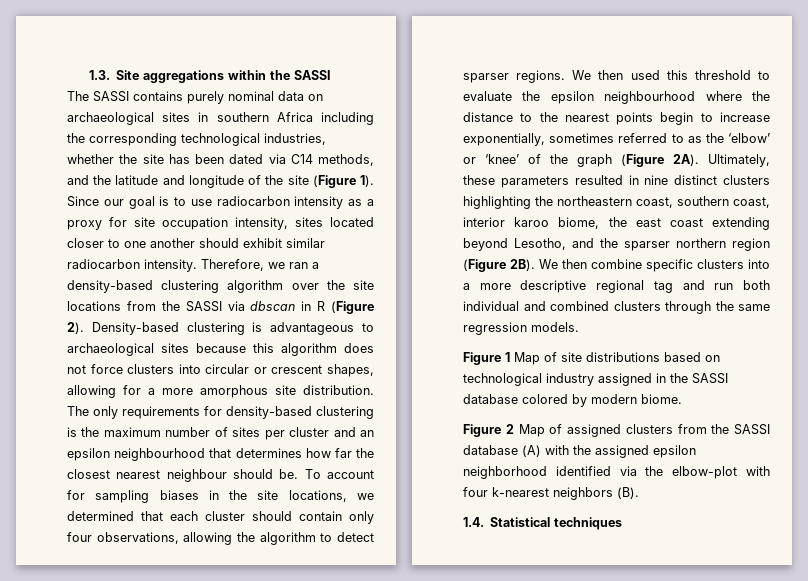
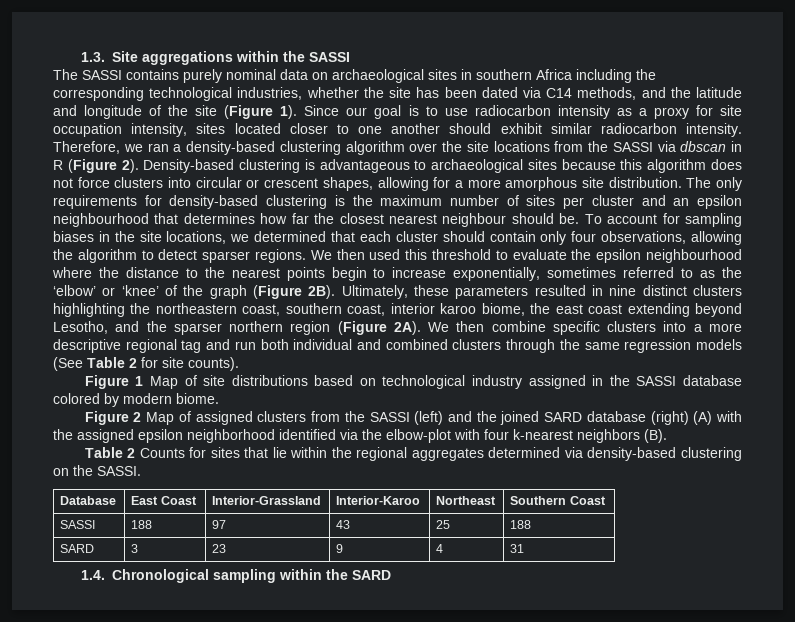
[673,154,699,166] 2A). -> [308,285,336,299] 2B).
[510,259,535,271] 2B). -> [393,321,421,335] 2A).
[531,322,579,332] models. -> [695,339,742,350] [53,357,239,371] models (See Table 2 for site counts).
[463,445,518,455] database -> [414,411,689,425] (left) and the joined SARD database (right)
[463,517,623,530] 1.4. Statistical techniques -> [84,447,742,461] [53,465,141,476] [60,496,117,505] [131,496,197,505] [212,496,322,505] [336,496,421,505] [436,496,497,505] [510,496,606,505] [60,520,96,529] [131,520,153,529] [212,520,227,529] [336,520,351,529] [436,520,451,529] [510,520,532,529] [60,544,95,553] [131,544,139,553] [212,544,227,553] [336,544,344,553] [436,544,444,553] [510,544,525,553] [80,569,391,583] Table 2 Counts for sites that lie within the regional aggregates determined via density-based clustering on the SASSI. // Database | East Coast | Interior-Grassland | Interior-Karoo | Northeast | Southern Coast // SASSI | 188 | 97 | 43 | 25 | 188 // SARD | 3 | 23 | 9 | 4 | 31 // 1.4. Chronological sampling within the SARD

